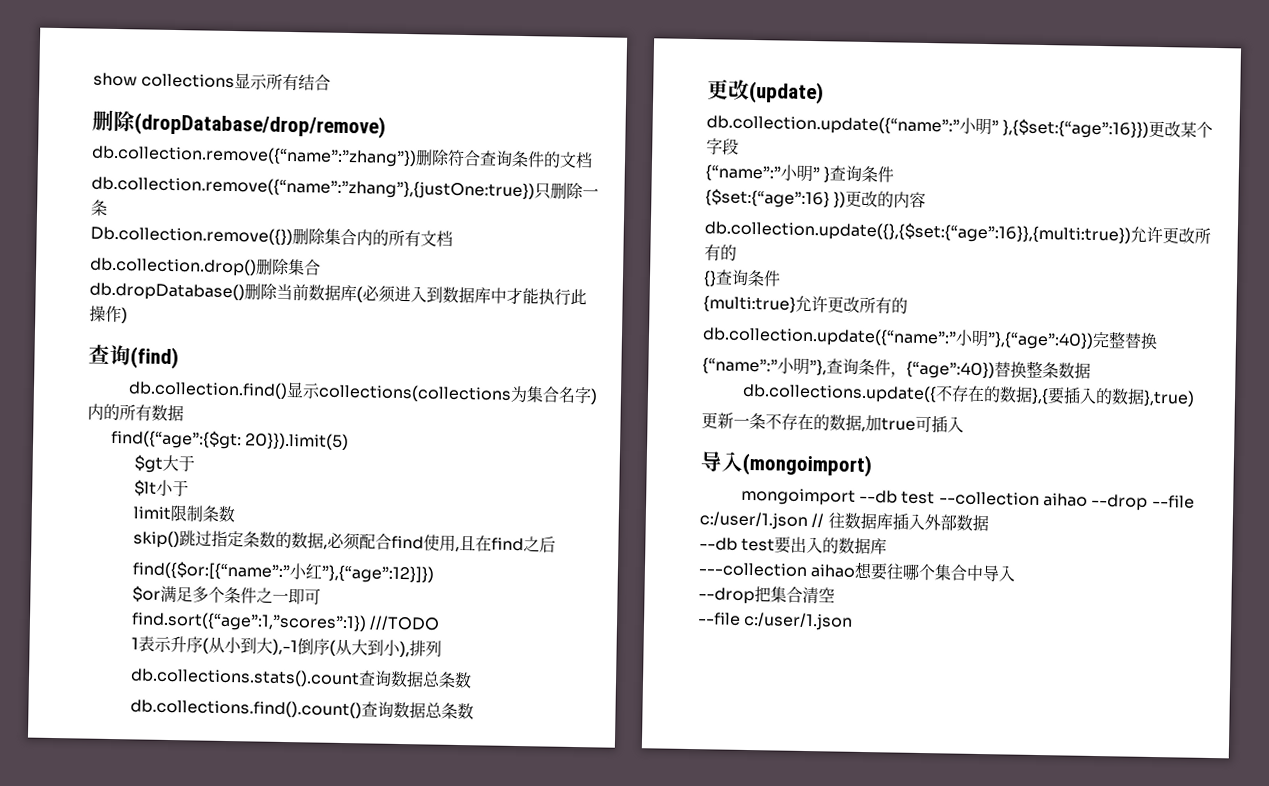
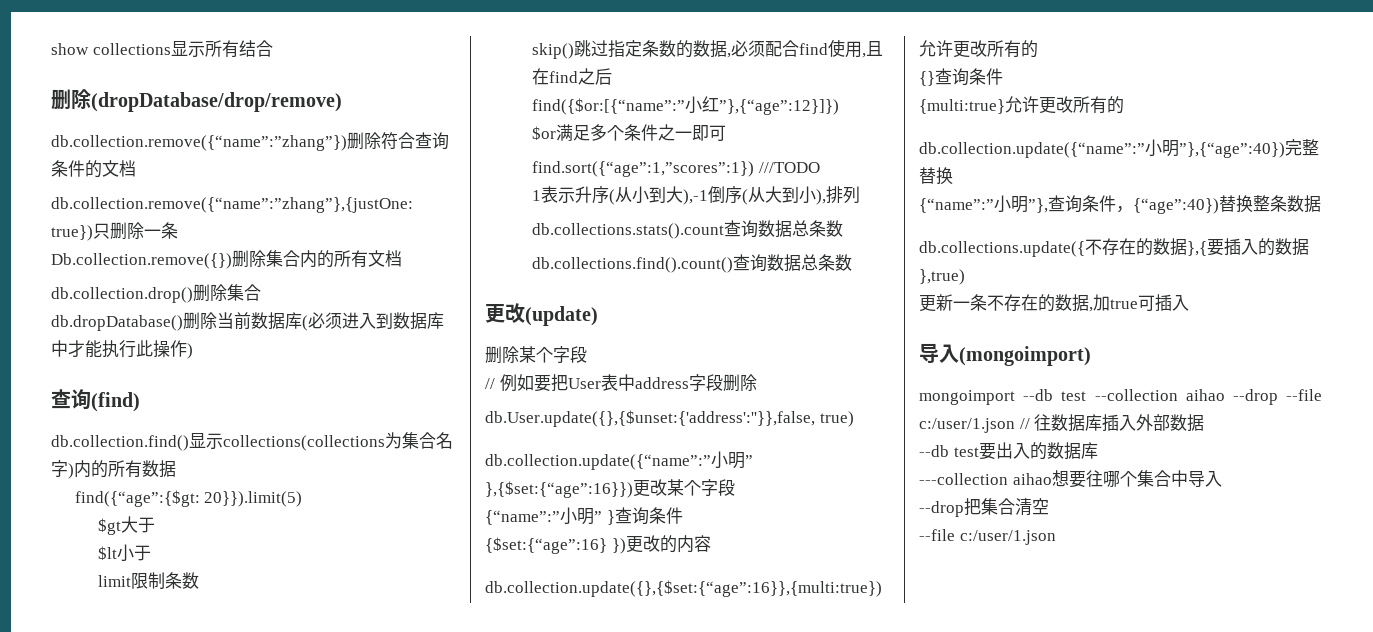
(824, 92) none -> [485,346,587,364] [485,374,757,392] [485,410,854,427] // 删除某个字段 // // 例如要把User表中address字段删除 // db.User.update({},{$unset:{'address':''}},false, true)

